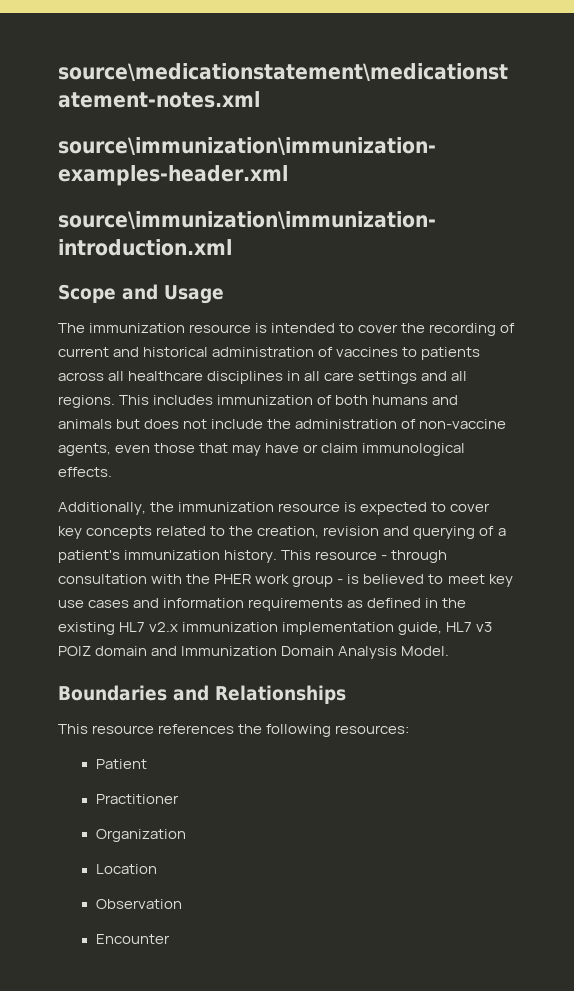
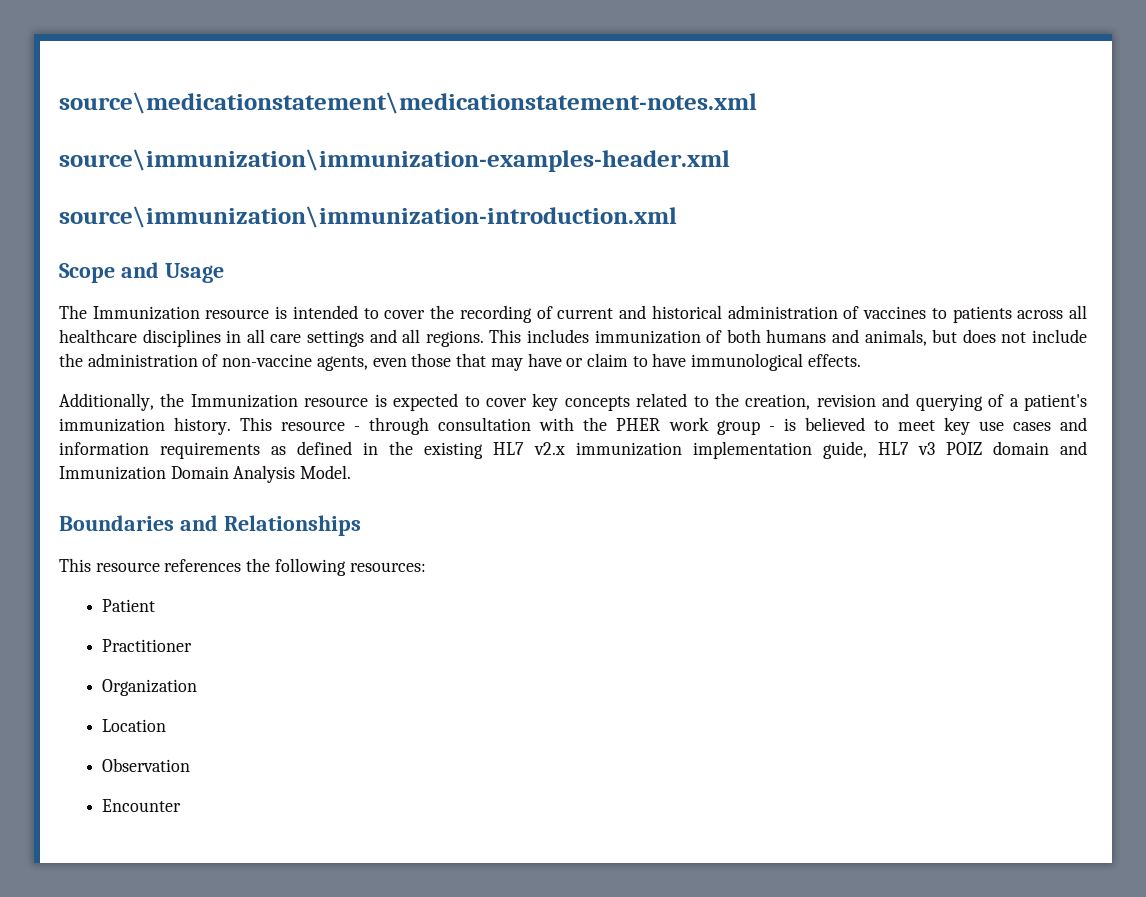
[89,323,186,333] immunization -> [92,306,200,320] Immunization
[58,419,112,429] animals -> [864,329,927,346] animals,
(359, 448) none -> [632,353,687,367] to have
[178,502,275,512] immunization -> [190,394,298,408] Immunization

